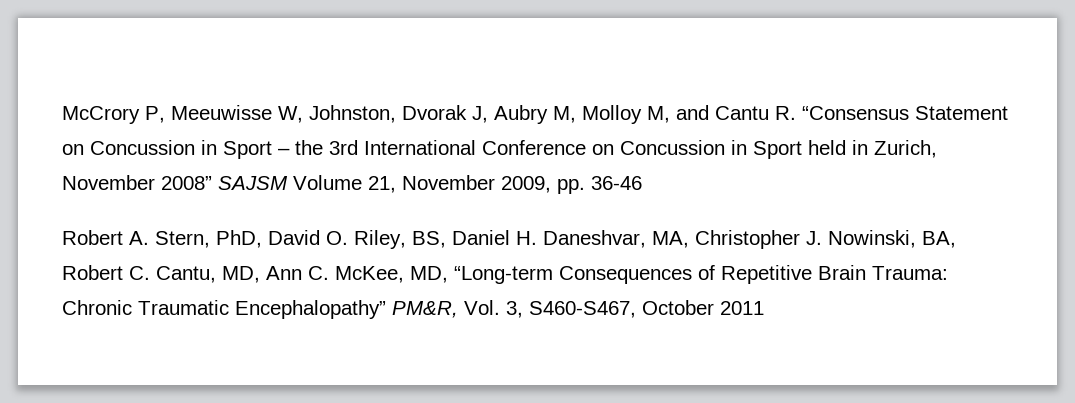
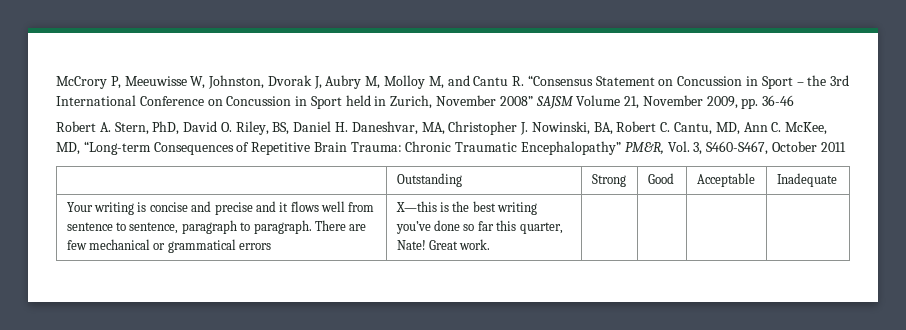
(764, 308) none -> [396,173,462,187] [591,174,626,187] [647,173,674,184] [696,173,755,187] [776,173,837,187] [66,201,375,215] [66,220,367,234] [66,239,272,253] [395,201,538,215] [395,220,563,234] [396,239,491,250] // | Outstanding | Strong | Good | Acceptable | Inadequate // Your writing is concise and precise and it flows well from sentence to sentence, paragraph to paragraph. There are few mechanical or grammatical errors | X—this is the best writing you’ve done so far this quarter, Nate! Great work. | | | |

